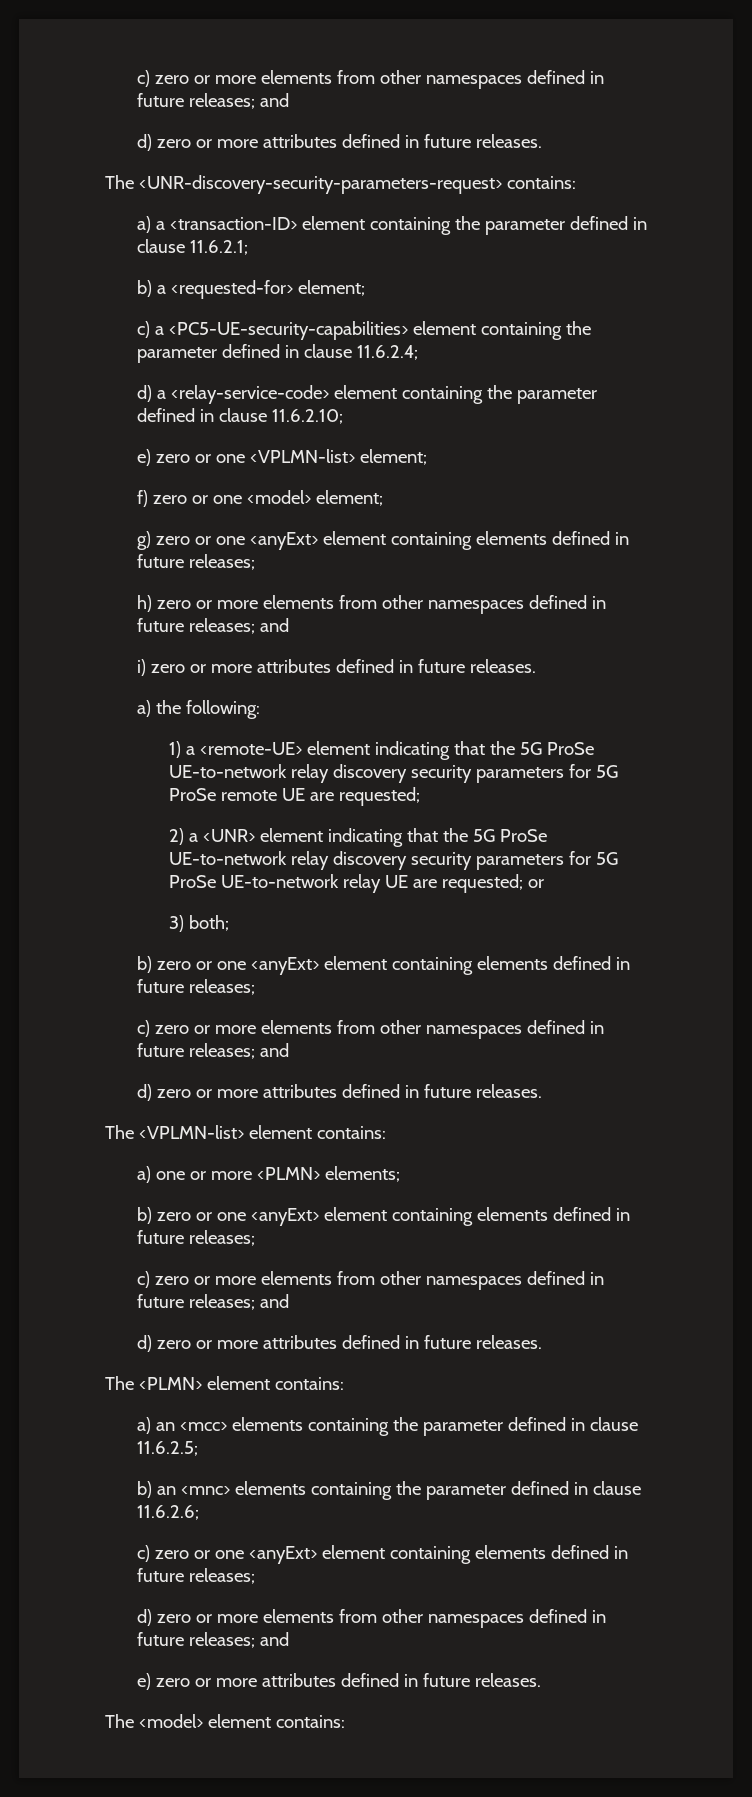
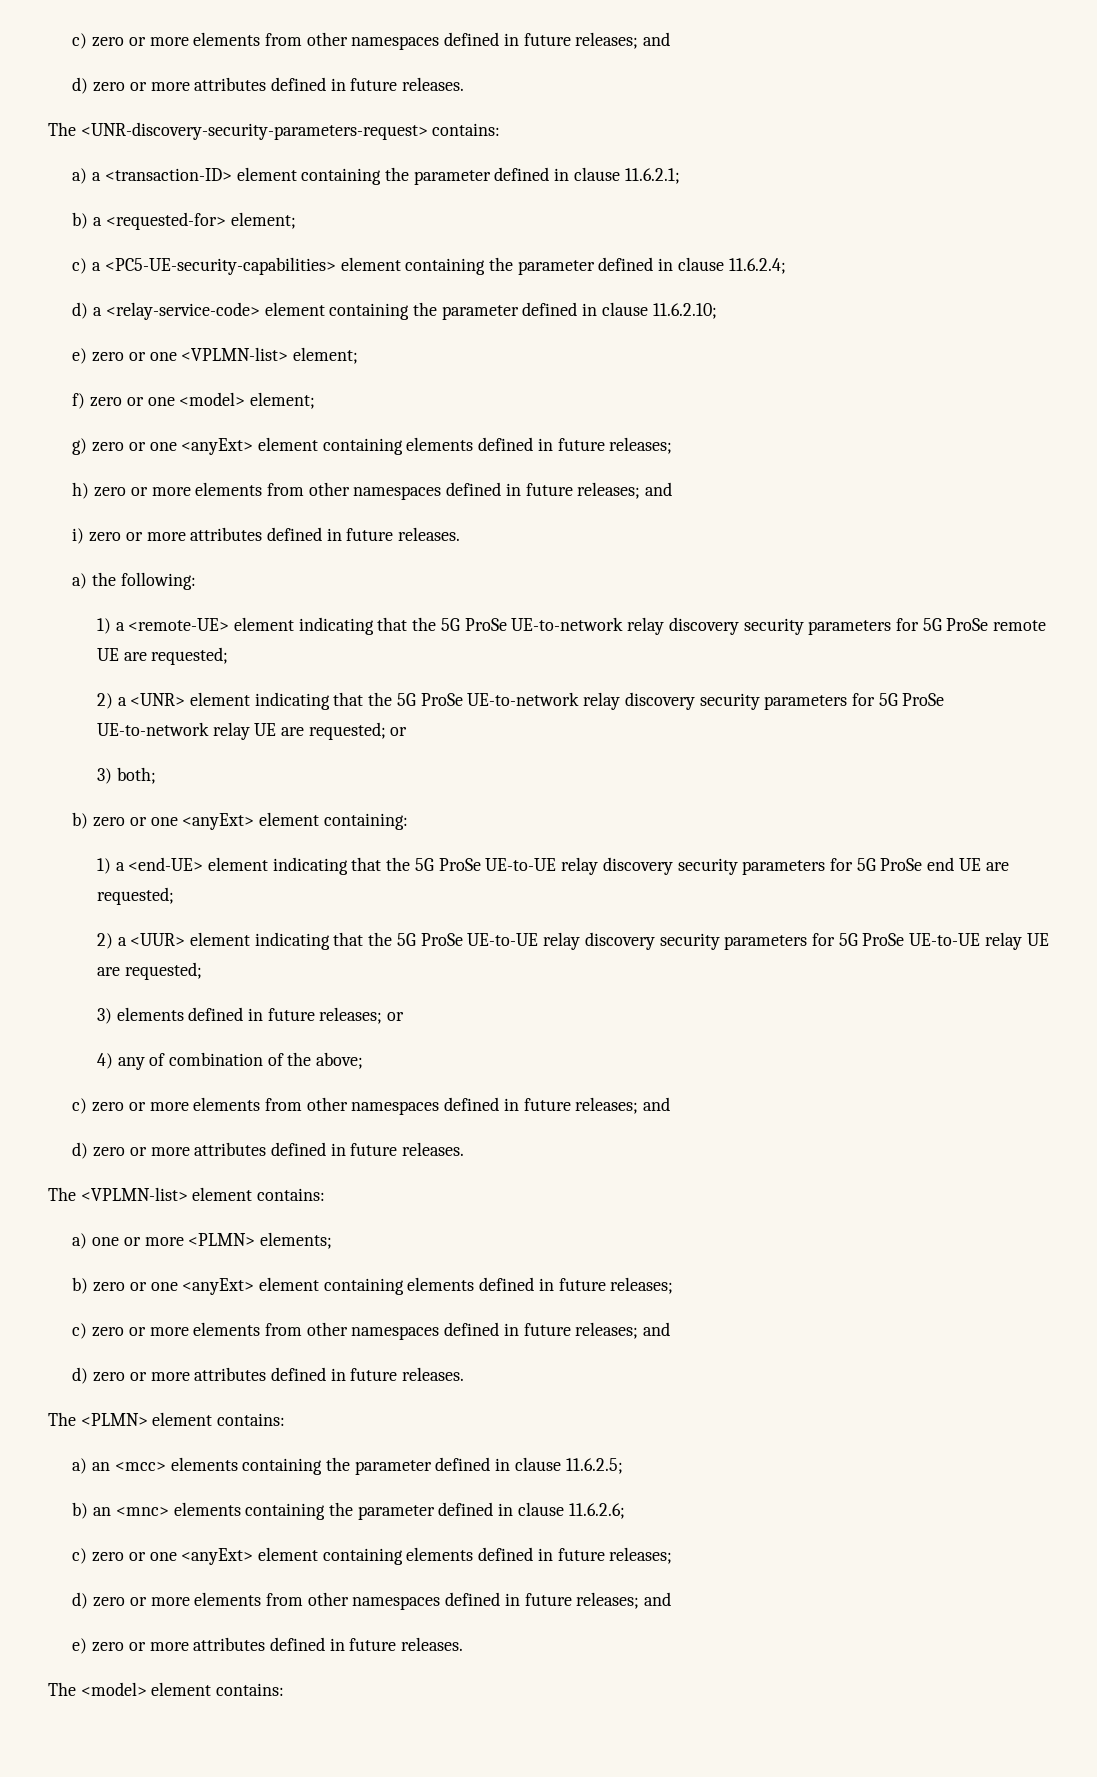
[391,956,630,975] [136,979,255,995] containing elements defined in future releases; -> [323,813,408,830] [96,857,1009,875] [96,887,174,905] [96,932,1049,950] [96,962,202,980] [96,1007,405,1024] [96,1052,364,1070] containing: // 1) a <end-UE> element indicating that the 5G ProSe UE-to-UE relay discovery security parameters for 5G ProSe end UE are requested; // 2) a <UUR> element indicating that the 5G ProSe UE-to-UE relay discovery security parameters for 5G ProSe UE-to-UE relay UE are requested; // 3) elements defined in future releases; or // 4) any of combination of the above;

